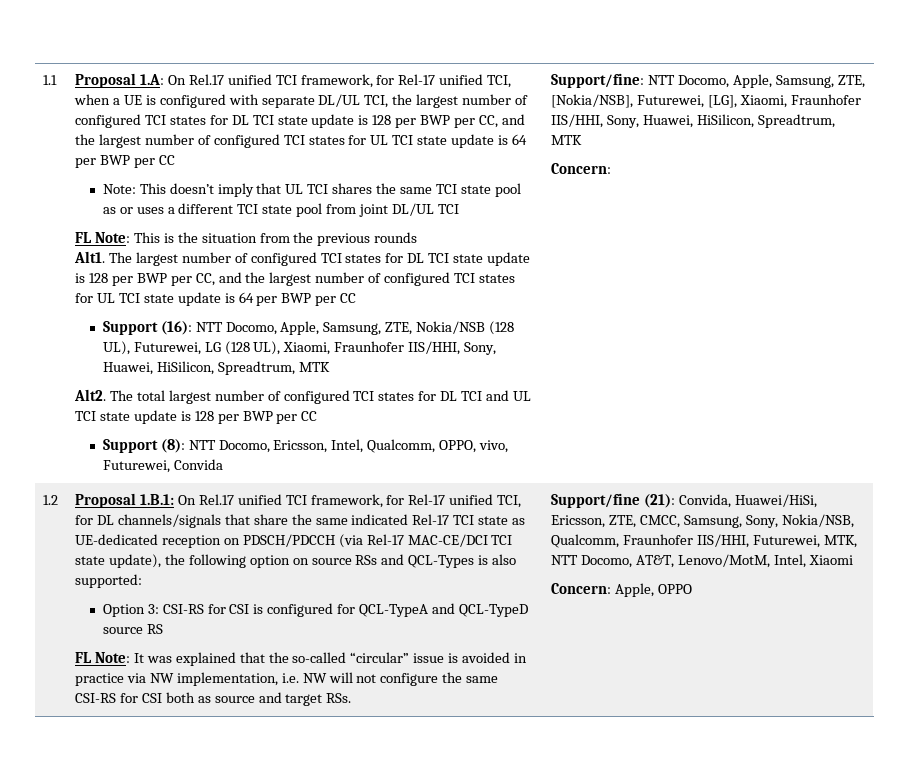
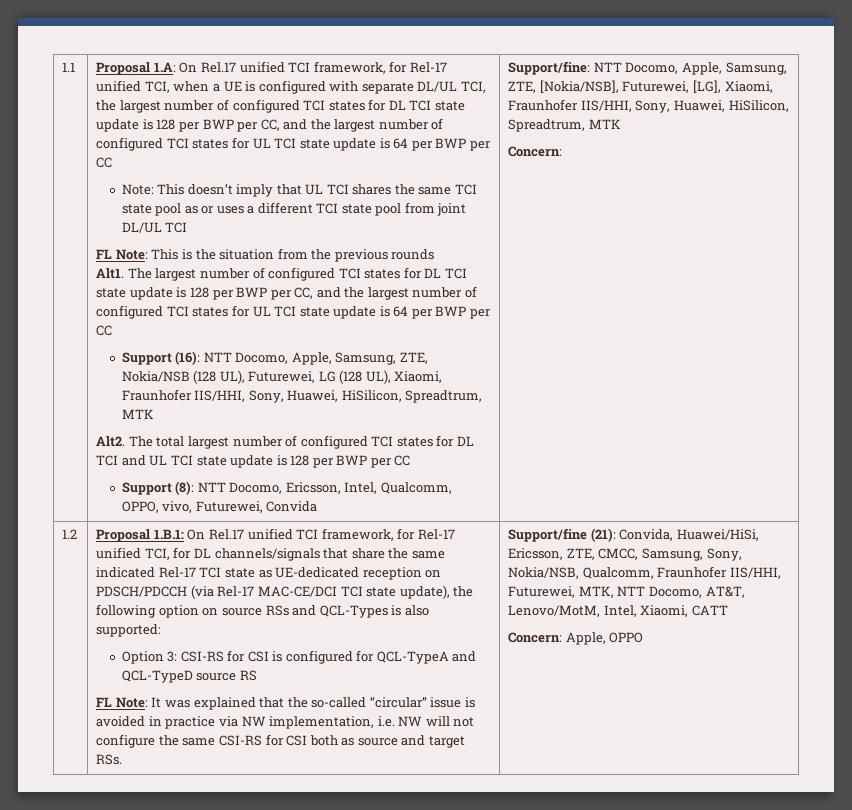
[808,555,853,565] Xiaomi -> [640,605,728,617] Xiaomi, CATT

